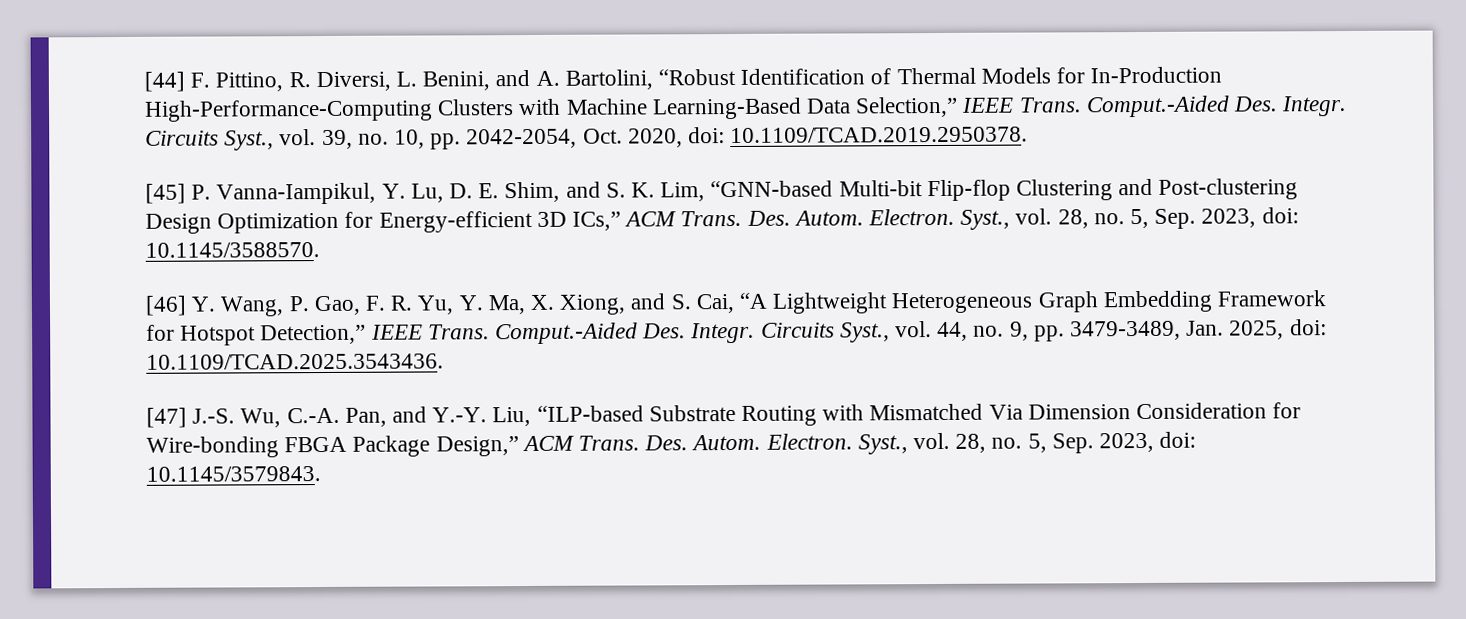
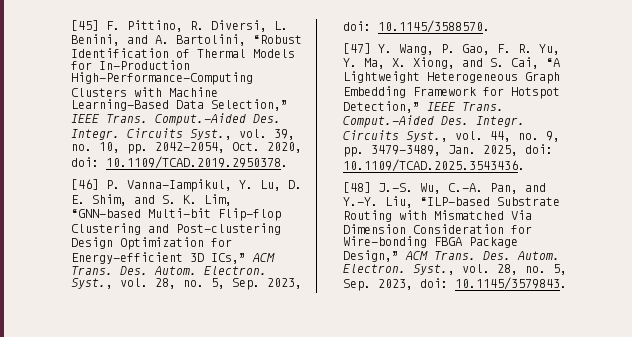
[143,71,185,92] [44] -> [70,20,99,31] [45]
[144,183,186,204] [45] -> [70,179,99,190] [46]
[144,295,187,316] [46] -> [342,43,371,54] [47]
[145,407,187,428] [47] -> [342,182,371,193] [48]

